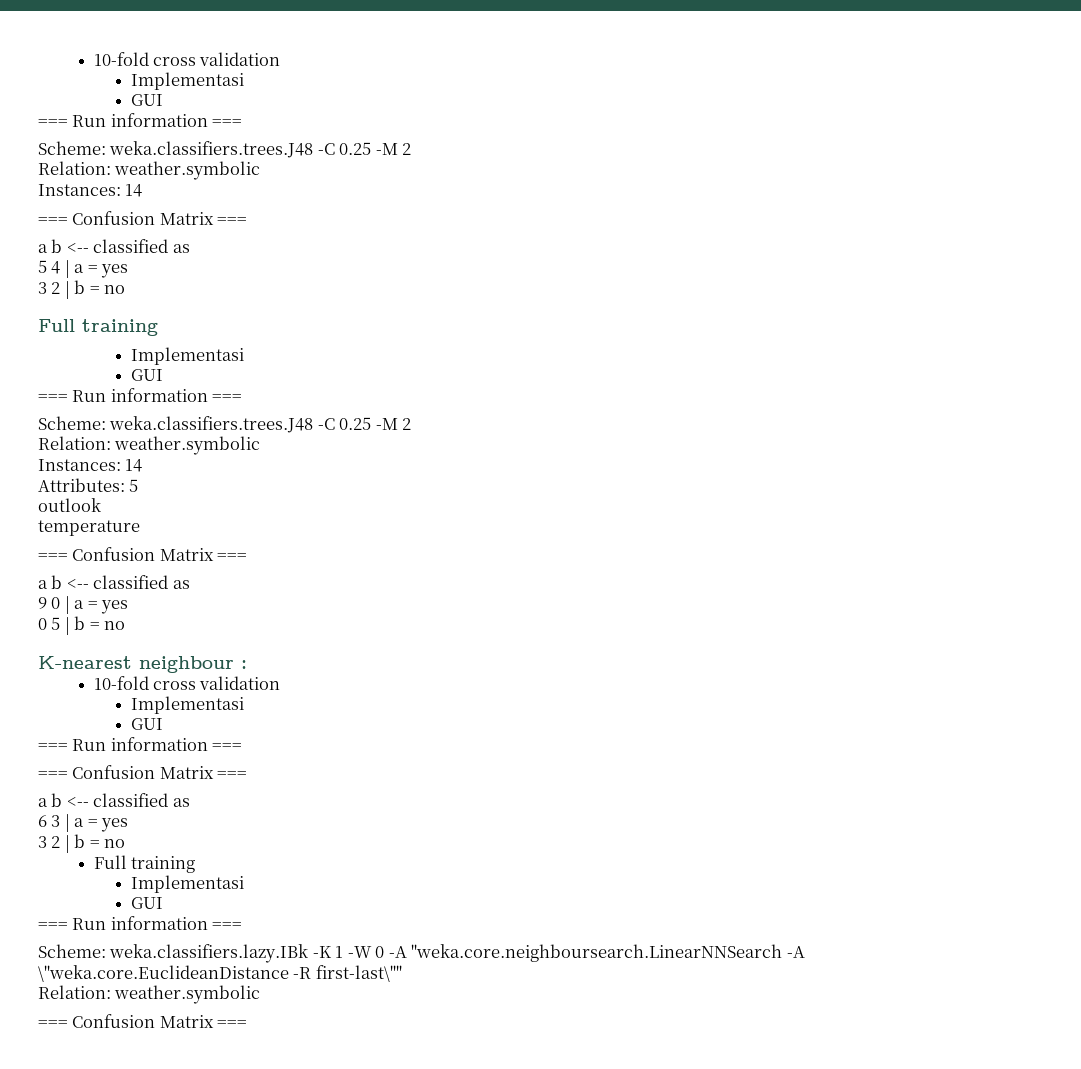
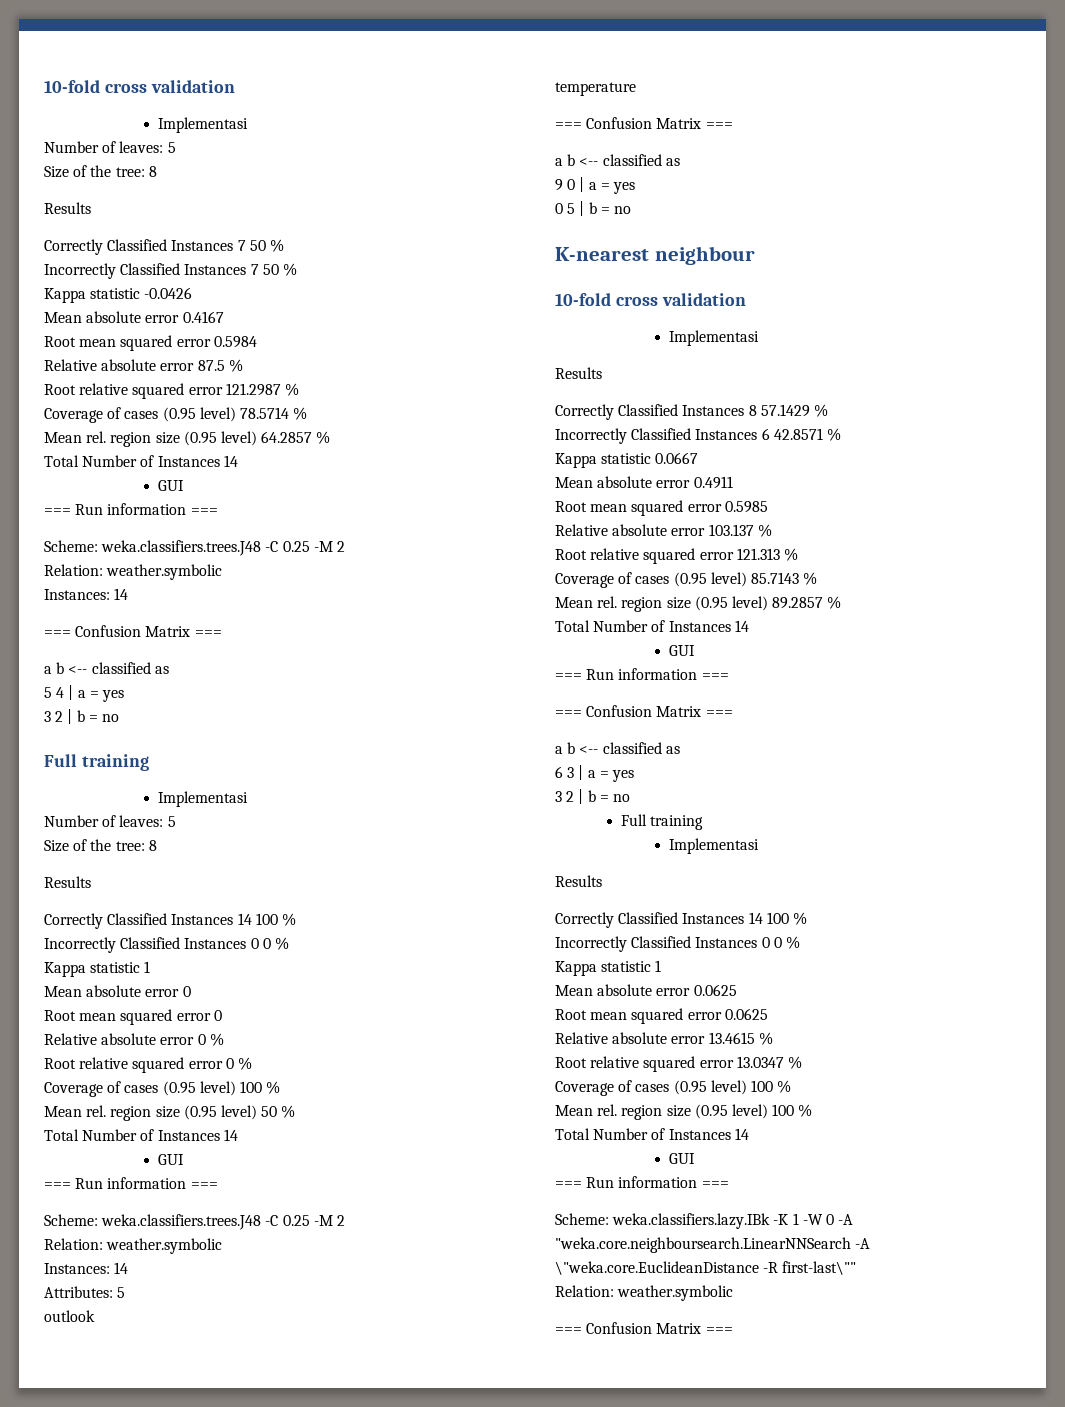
[93,52,281,66] [130,72,244,90] 10-fold cross validation // Implementasi -> [44,80,235,93] [158,117,249,133] [44,141,176,153] [44,165,157,178] [44,202,91,214] [44,239,284,255] [44,263,297,279] [44,287,193,303] [44,311,224,323] [44,335,257,351] [44,359,243,372] [44,383,299,399] [44,407,308,423] [44,431,331,447] [44,455,238,467] 10-fold cross validation // Implementasi // Number of leaves: 5 // Size of the tree: 8 // Results // Correctly Classified Instances 7 50 % // Incorrectly Classified Instances 7 50 % // Kappa statistic -0.0426 // Mean absolute error 0.4167 // Root mean squared error 0.5984 // Relative absolute error 87.5 % // Root relative squared error 121.2987 % // Coverage of cases (0.95 level) 78.5714 % // Mean rel. region size (0.95 level) 64.2857 % // Total Number of Instances 14
(244, 356) none -> [44,815,176,827] [44,839,157,852] [44,876,91,888] [44,913,296,929] [44,937,289,953] [44,961,151,977] [44,985,191,997] [44,1009,222,1025] [44,1033,224,1046] [44,1057,252,1073] [44,1081,281,1097] [44,1105,296,1121] [44,1129,238,1141] // Number of leaves: 5 // Size of the tree: 8 // Results // Correctly Classified Instances 14 100 % // Incorrectly Classified Instances 0 0 % // Kappa statistic 1 // Mean absolute error 0 // Root mean squared error 0 // Relative absolute error 0 % // Root relative squared error 0 % // Coverage of cases (0.95 level) 100 % // Mean rel. region size (0.95 level) 50 % // Total Number of Instances 14
[241,660,247,669] [93,676,281,690] [130,696,244,714] : // 10-fold cross validation // Implementasi -> [555,293,746,306] [669,330,760,346] [555,367,602,379] [555,404,828,420] [555,428,841,444] [555,452,699,468] [555,476,733,489] [555,500,768,516] [555,524,772,537] [555,548,798,564] [555,572,818,588] [555,596,842,612] [555,620,749,632] // 10-fold cross validation // Implementasi // Results // Correctly Classified Instances 8 57.1429 % // Incorrectly Classified Instances 6 42.8571 % // Kappa statistic 0.0667 // Mean absolute error 0.4911 // Root mean squared error 0.5985 // Relative absolute error 103.137 % // Root relative squared error 121.313 % // Coverage of cases (0.95 level) 85.7143 % // Mean rel. region size (0.95 level) 89.2857 % // Total Number of Instances 14
(244, 884) none -> [555,875,602,887] [555,912,807,928] [555,936,800,952] [555,960,662,976] [555,984,737,996] [555,1008,768,1024] [555,1032,773,1045] [555,1056,802,1072] [555,1080,792,1096] [555,1104,813,1120] [555,1128,749,1140] // Results // Correctly Classified Instances 14 100 % // Incorrectly Classified Instances 0 0 % // Kappa statistic 1 // Mean absolute error 0.0625 // Root mean squared error 0.0625 // Relative absolute error 13.4615 % // Root relative squared error 13.0347 % // Coverage of cases (0.95 level) 100 % // Mean rel. region size (0.95 level) 100 % // Total Number of Instances 14

